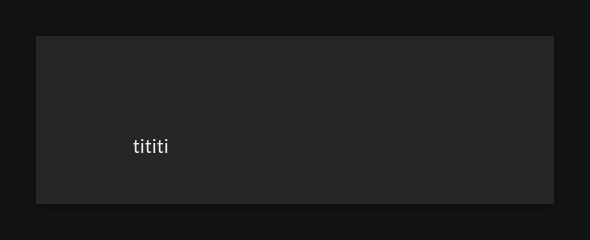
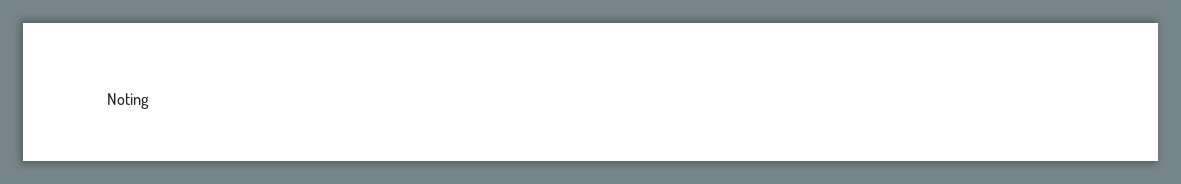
[133,139,169,153] tititi -> [107,93,149,109] Noting

